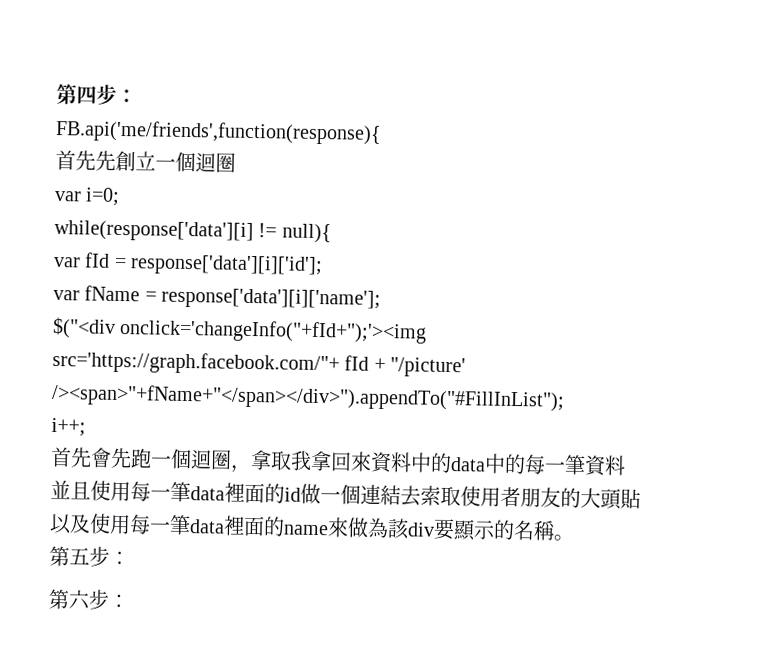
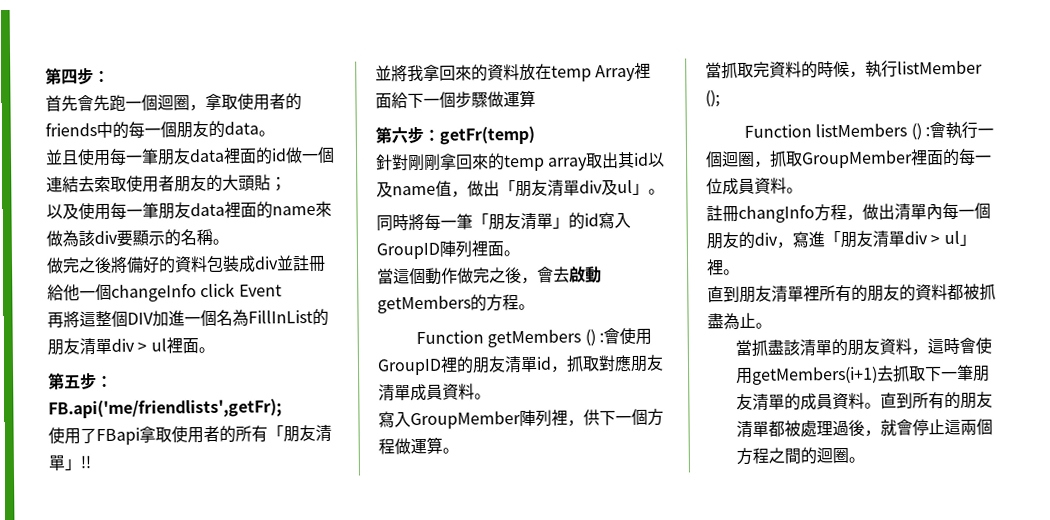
[55,120,382,145] [55,150,236,173] [54,187,121,206] [54,220,332,244] [53,252,324,277] [53,285,382,310] [52,316,428,344] [52,350,467,378] [51,383,565,412] [51,417,86,437] // FB.api('me/friends',function(response){ // 首先先創立一個迴圈 // var i=0; // while(response['data'][i] != null){ // var fId = response['data'][i]['id']; // var fName = response['data'][i]['name']; // $("<div onclick='changeInfo("+fId+");'><img src='https://graph.facebook.com/"+ fId + "/picture' /><span>"+fName+"</span></div>").appendTo("#FillInList"); // i++; -> (110, 76) none
[290,450,626,477] 我拿回來資料中的data中的每一筆資料 -> [237,93,302,111] [45,120,275,139] 使用者的friends中的每一個朋友的data。
(191, 492) none -> [157,148,191,166] 朋友
(641, 498) none -> [270,176,287,192] ；
(191, 525) none -> [158,202,191,220] 朋友
[49,545,130,567] [48,588,129,610] 第五步： // 第六步： -> [46,255,326,274] [47,282,282,302] [47,308,329,329] [47,337,215,356] [48,372,113,391] [48,398,282,419] [48,424,332,446] [48,455,91,471] [375,62,652,82] [375,89,536,109] [375,125,535,145] [375,151,666,172] [376,179,665,198] [376,212,631,232] [376,240,520,260] [377,266,602,285] [377,294,535,314] [416,327,652,348] [377,354,664,376] [378,383,491,402] [378,408,664,430] [378,436,459,455] [705,60,983,80] [705,90,720,108] [744,121,994,141] [705,148,992,169] [706,177,803,196] [706,202,991,223] [706,230,976,250] [707,259,740,276] [707,283,996,303] [707,312,772,331] [735,337,993,357] [736,364,991,385] [736,391,994,411] [736,418,994,439] [736,447,866,466] 做完之後將備好的資料包裝成div並註冊給他一個changeInfo click Event // 再將這整個DIV加進一個名為FillInList的朋友清單div > ul裡面。 // 第五步：FB.api('me/friendlists',getFr); // 使用了FBapi拿取使用者的所有「朋友清單」!! // 並將我拿回來的資料放在temp Array裡面給下一個步驟做運算 // 第六步：getFr(temp) // 針對剛剛拿回來的temp array取出其id以及name值，做出「朋友清單div及ul」。 // 同時將每一筆「朋友清單」的id寫入GroupID陣列裡面。 // 當這個動作做完之後，會去啟動getMembers的方程。 // Function getMembers () :會使用GroupID裡的朋友清單id，抓取對應朋友清單成員資料。 // 寫入GroupMember陣列裡，供下一個方程做運算。 // 當抓取完資料的時候，執行listMember (); // Function listMembers () :會執行一個迴圈，抓取GroupMember裡面的每一位成員資料。 // 註冊changInfo方程，做出清單內每一個朋友的div，寫進「朋友清單div > ul」裡。 // 直到朋友清單裡所有的朋友的資料都被抓盡為止。 // 當抓盡該清單的朋友資料，這時會使用getMembers(i+1)去抓取下一筆朋友清單的成員資料。直到所有的朋友清單都被處理過後，就會停止這兩個方程之間的迴圈。

